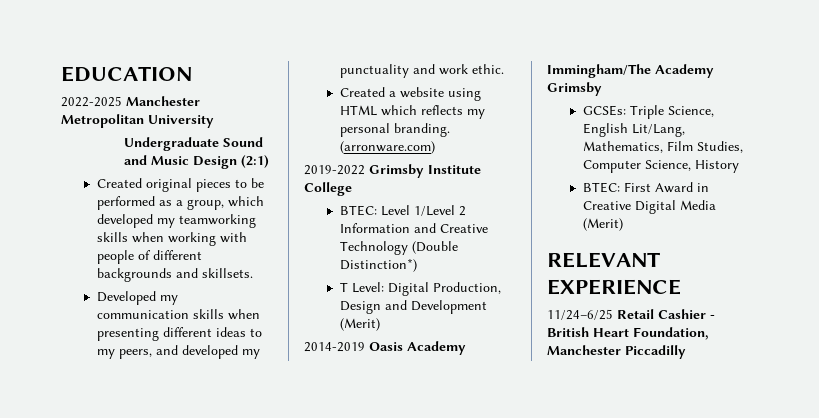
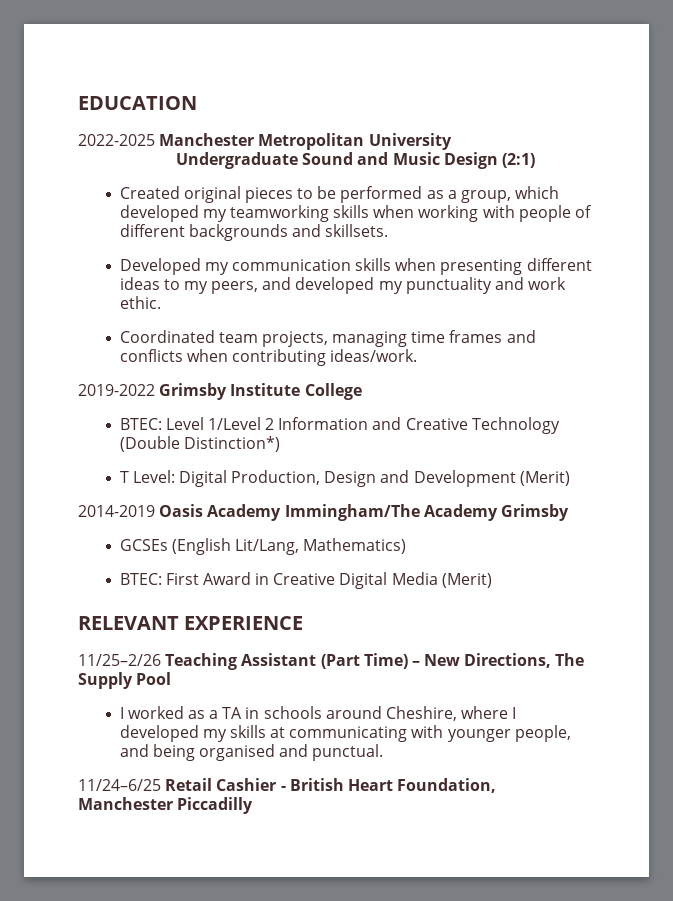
[339,87,481,101] [339,105,485,119] [339,123,450,137] [339,141,435,154] Created a website using HTML which reflects my personal branding. (arronware.com) -> [119,330,536,347] [119,349,418,366] Coordinated team projects, managing time frames and conflicts when contributing ideas/work.
[582,105,714,119] [582,123,685,137] [582,141,743,153] [582,160,739,173] GCSEs: Triple Science, English Lit/Lang, Mathematics, Film Studies, Computer Science, History -> [119,538,407,555] GCSEs (English Lit/Lang, Mathematics)
(681, 287) none -> [78,653,585,670] [78,672,172,689] [119,706,517,721] [119,725,571,742] [119,744,384,761] // 11/25–2/26 Teaching Assistant (Part Time) – New Directions, The Supply Pool // I worked as a TA in schools around Cheshire, where I developed my skills at communicating with younger people, and being organised and punctual.

